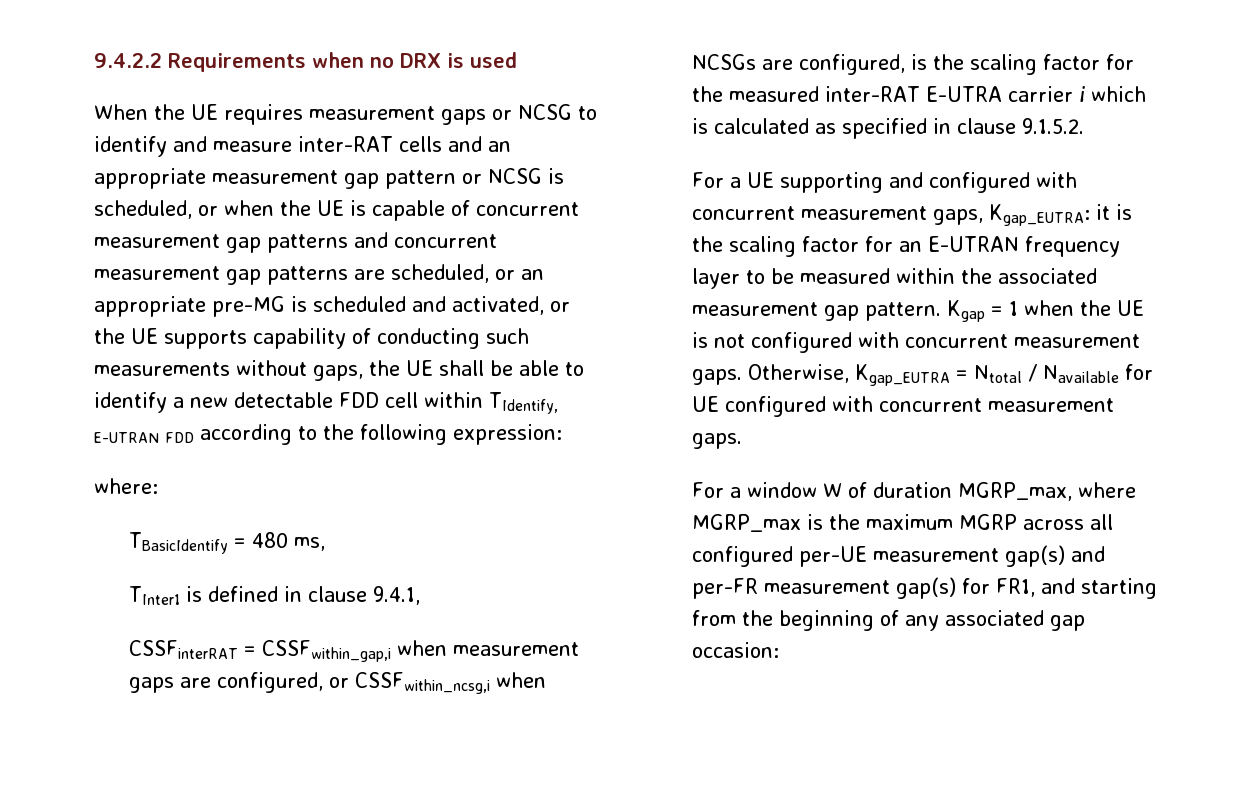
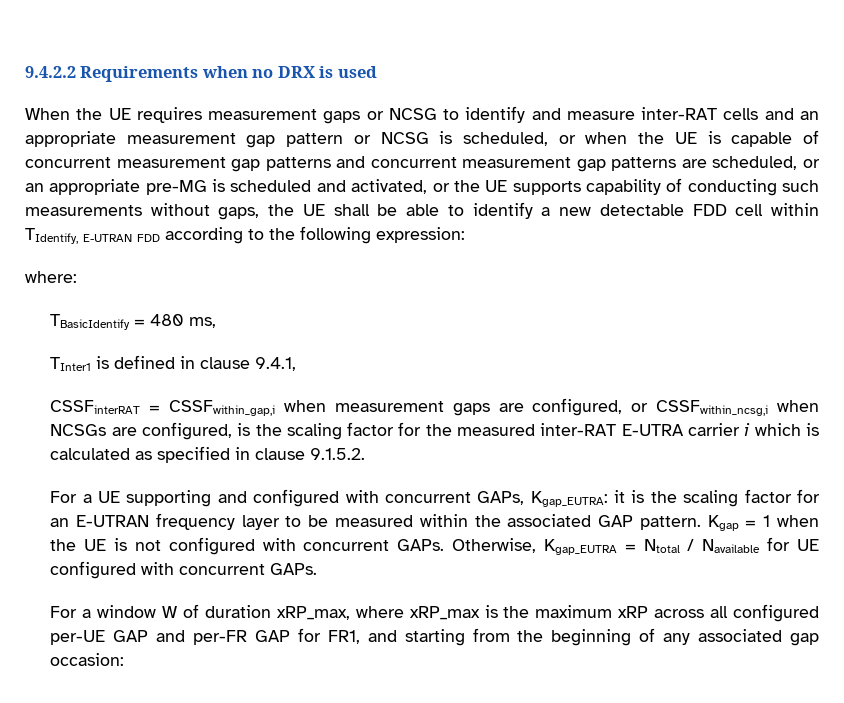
[800,206,983,225] measurement gaps, -> [477,491,525,505] GAPs,
[691,302,859,321] measurement gap -> [598,515,634,527] GAP
[1013,334,1140,348] [691,369,742,385] measurement gaps. -> [397,539,445,551] GAPs.
[987,398,1114,412] [691,433,742,449] measurement gaps. -> [270,563,318,575] GAPs.
[957,482,1136,501] [691,514,801,532] MGRP_max, where MGRP_max -> [276,606,480,620] xRP_max, where xRP_max
[958,514,1017,530] MGRP -> [618,606,649,618] xRP
[872,545,1105,567] [691,577,956,599] measurement gap(s) and per-FR measurement gap(s) -> [113,630,290,645] GAP and per-FR GAP

